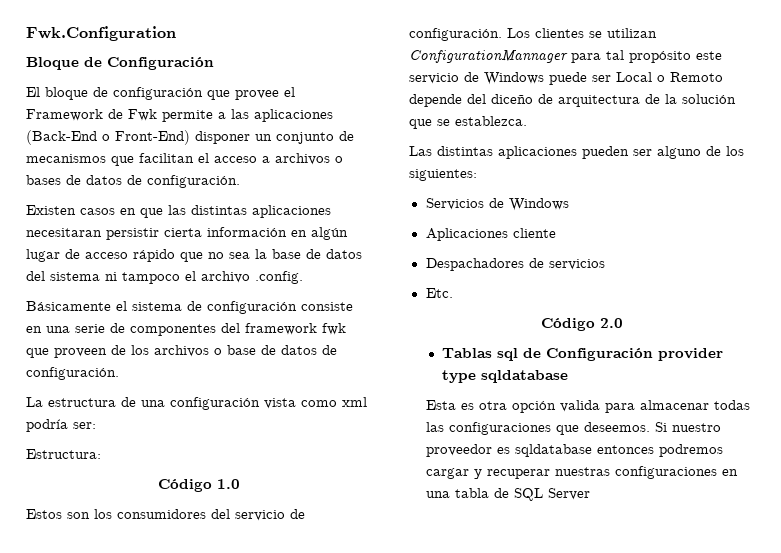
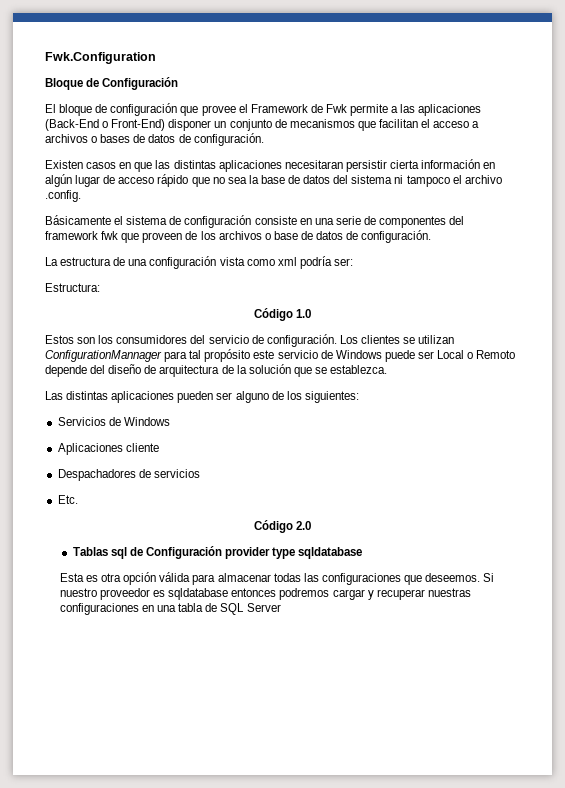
[491,94,533,104] diceño -> [108,364,142,374] diseño
[559,400,600,412] valida -> [159,572,191,582] válida

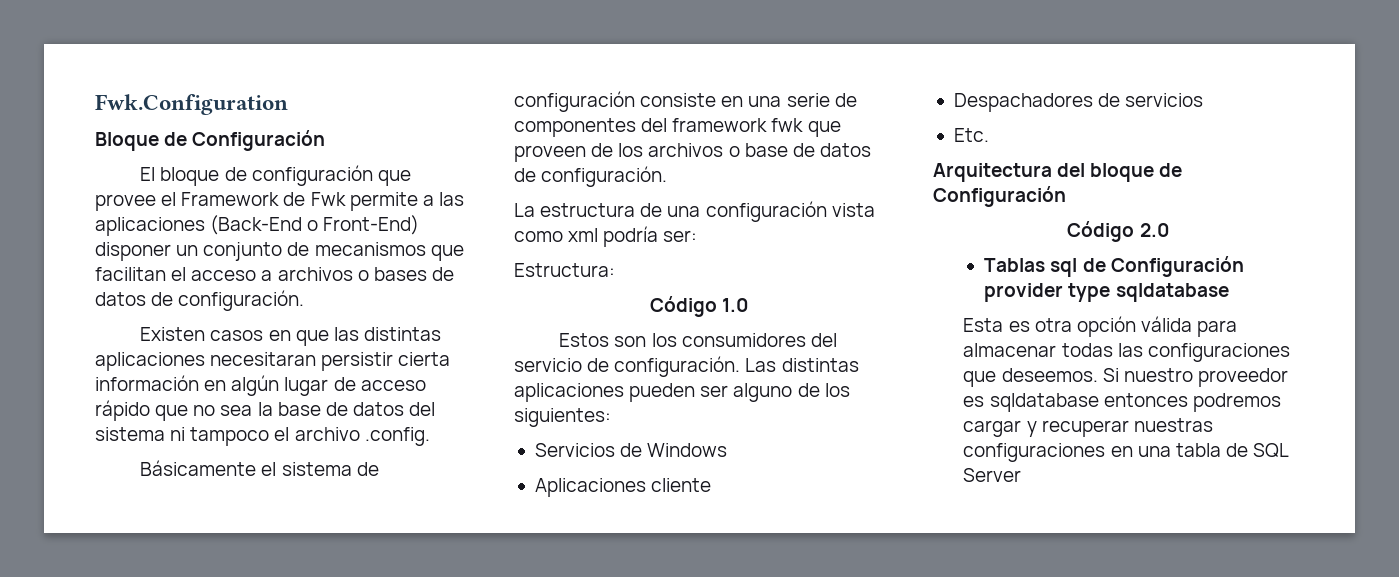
[339,335,455,344] [45,349,516,362] [45,364,388,377] Los clientes se utilizan ConfigurationMannager para tal propósito este servicio de Windows puede ser Local o Remoto depende del diseño de arquitectura de la solución que se establezca. // -> (741, 366) none
(78, 499) none -> [933,163,1183,182] [933,186,1066,207] // Arquitectura del bloque de Configuración

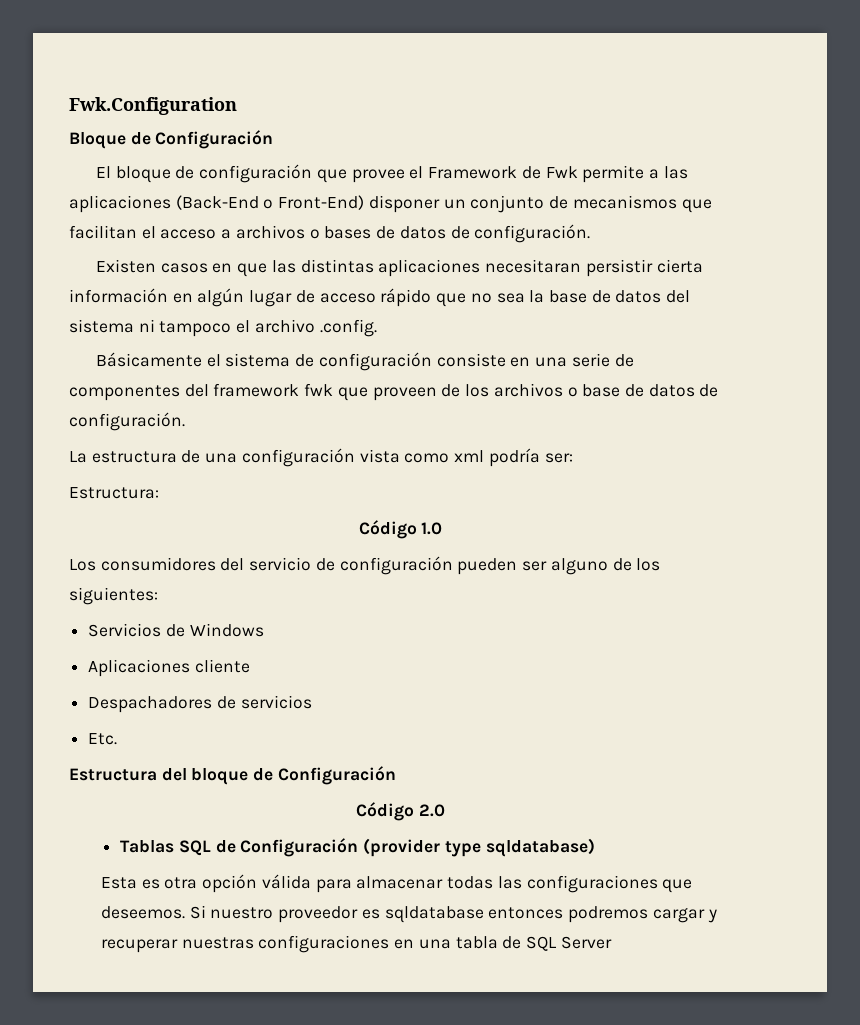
[559,333,677,347] Estos son los -> [69,559,96,571] Los
[614,356,859,377] [514,383,624,402] configuración. Las distintas aplicaciones -> [339,556,453,575] configuración
[933,163,1052,182] Arquitectura -> [69,768,157,781] Estructura
[1050,256,1244,277] [984,283,1229,302] sql de Configuración provider type sqldatabase -> [178,838,595,857] SQL de Configuración (provider type sqldatabase)

